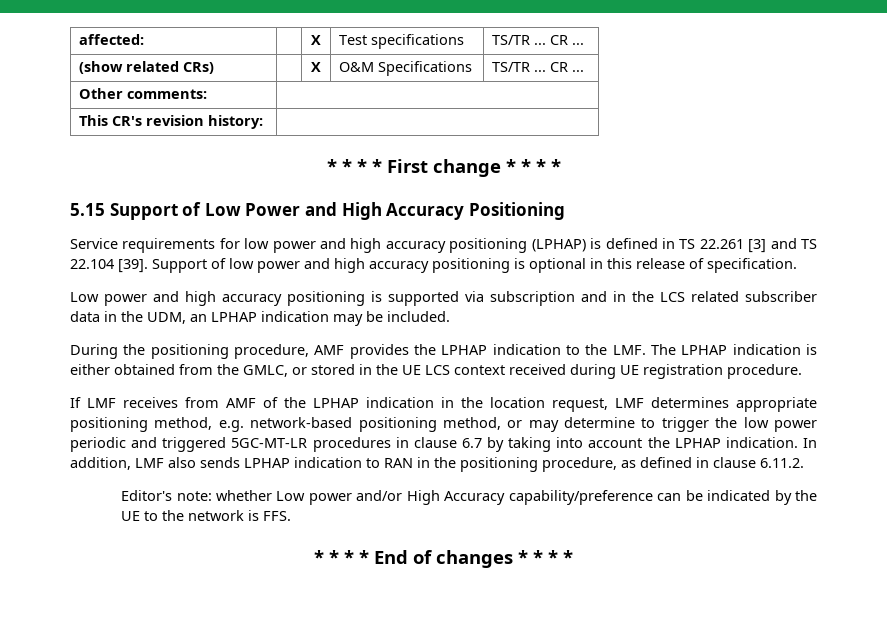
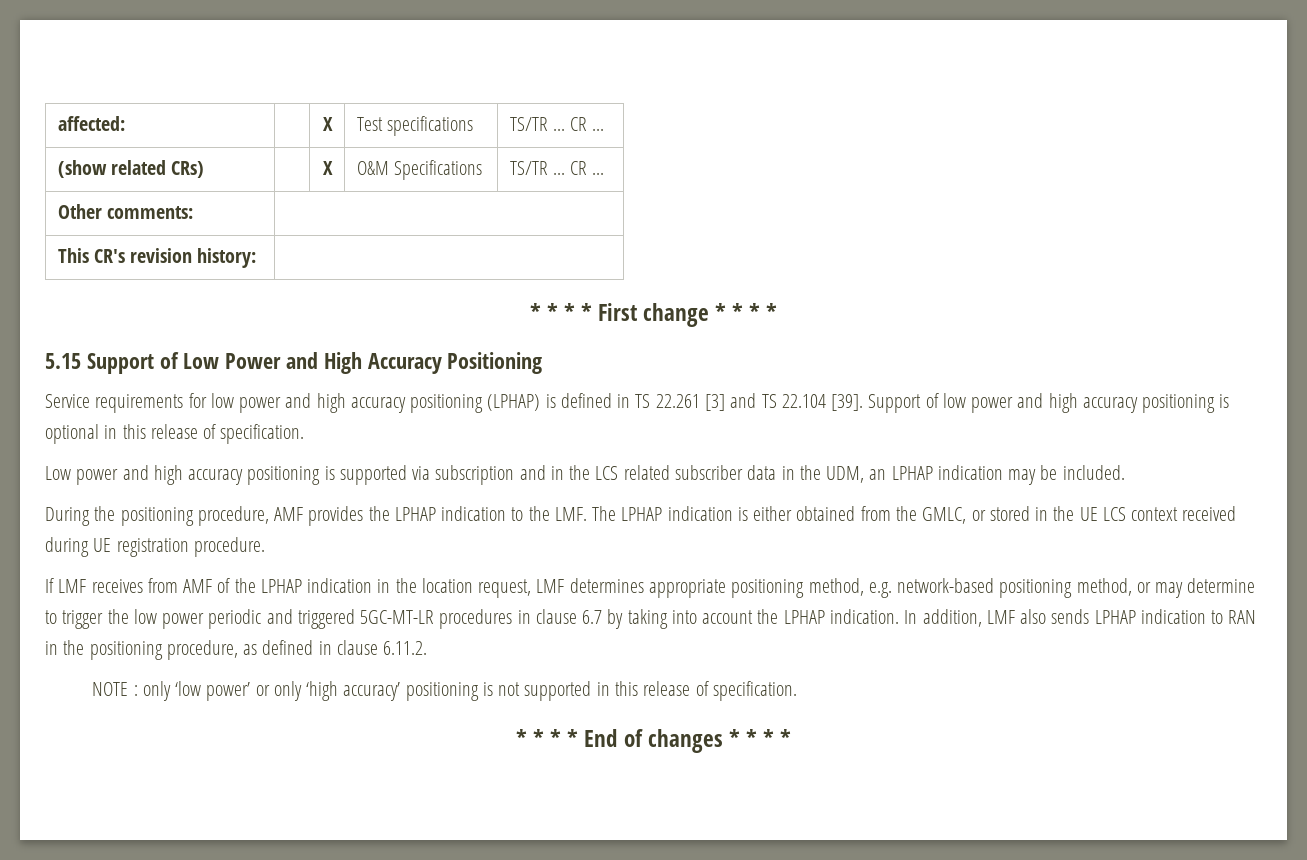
[121,490,818,505] [121,510,292,521] Editor's note: whether Low power and/or High Accuracy capability/preference can be indicated by the UE to the network is FFS. -> [92,681,797,701] NOTE : only ‘low power’ or only ‘high accuracy’ positioning is not supported in this release of specification.

